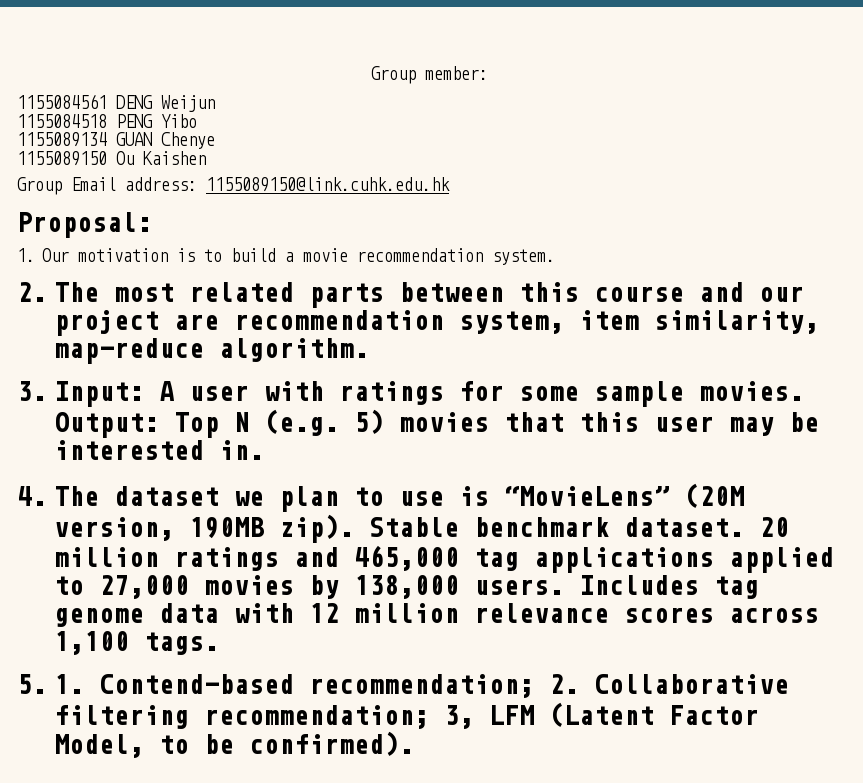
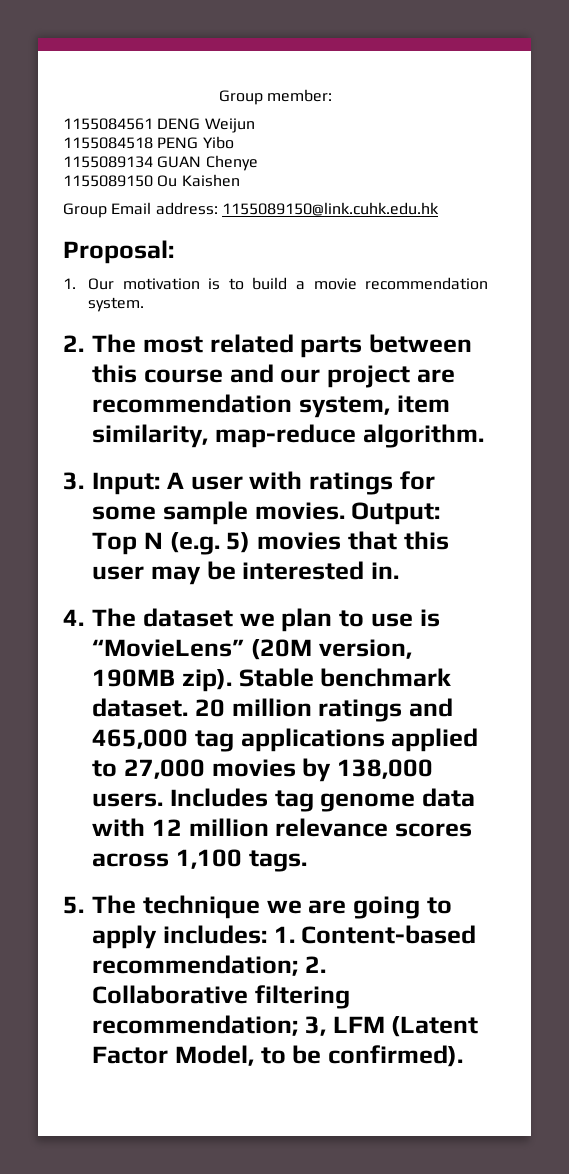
[54,674,294,694] 1. Contend-based -> [92,895,452,919] [92,925,477,949] The technique we are going to apply includes: 1. Content-based

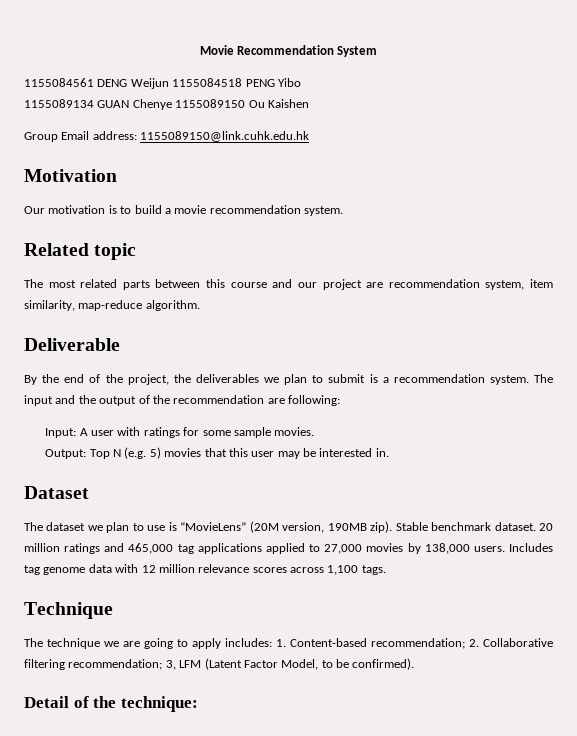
[218,89,333,105] Group member: -> [199,45,378,57] Movie Recommendation System
(255, 125) // -> (169, 83) none
(258, 163) // -> (172, 104) none
[63,240,174,264] [63,278,76,289] Proposal: // 1. -> [24,169,117,182] Motivation //
[63,335,84,352] 2. -> [24,243,137,260] Related topic //
[63,472,84,490] 3. -> [24,338,120,351] [24,374,553,385] [24,395,340,406] Deliverable // By the end of the project, the deliverables we plan to submit is a recommendation system. The input and the output of the recommendation are following: //
(345, 511) none -> (315, 431) //
[63,609,84,626] 4. -> [24,486,89,499] Dataset //
[63,896,84,914] 5. -> [24,602,113,619] Technique //
(463, 1056) none -> [24,696,198,712] // Detail of the technique:

